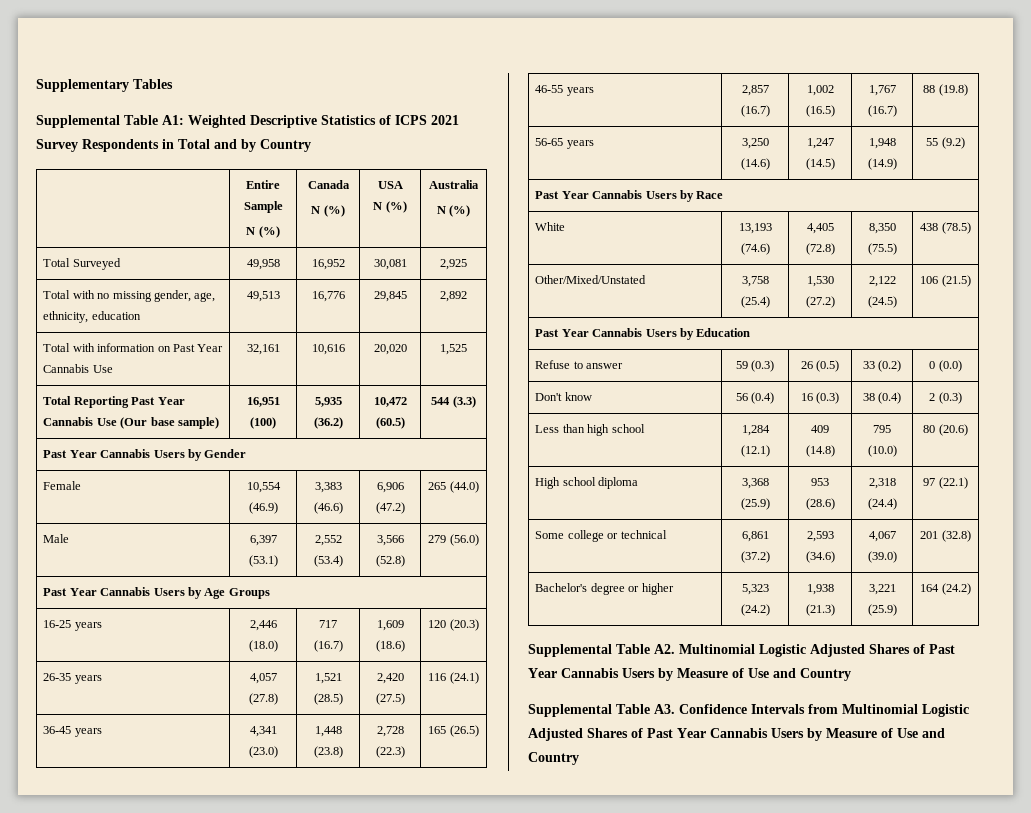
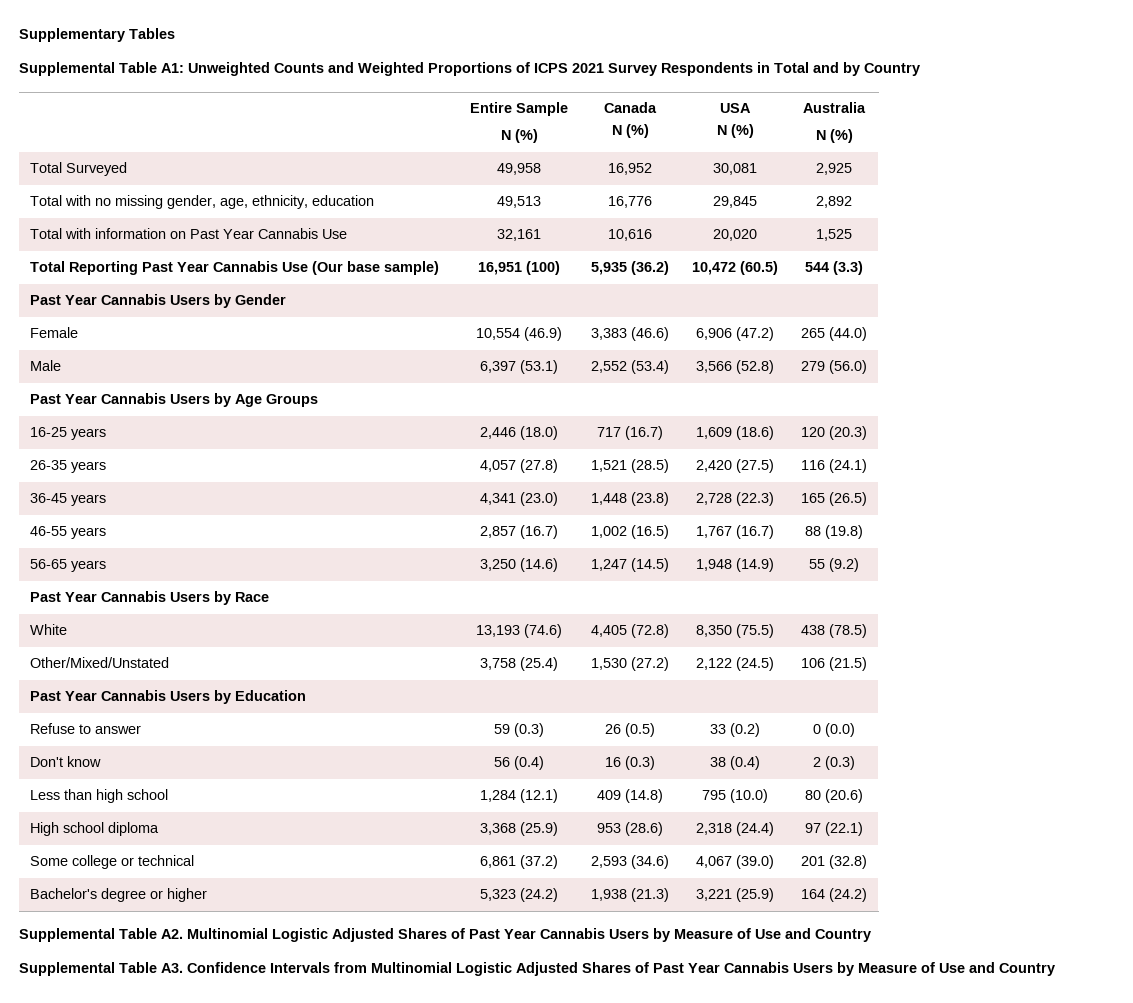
[188,115,376,128] Weighted Descriptive Statistics -> [188,62,512,76] Unweighted Counts and Weighted Proportions

